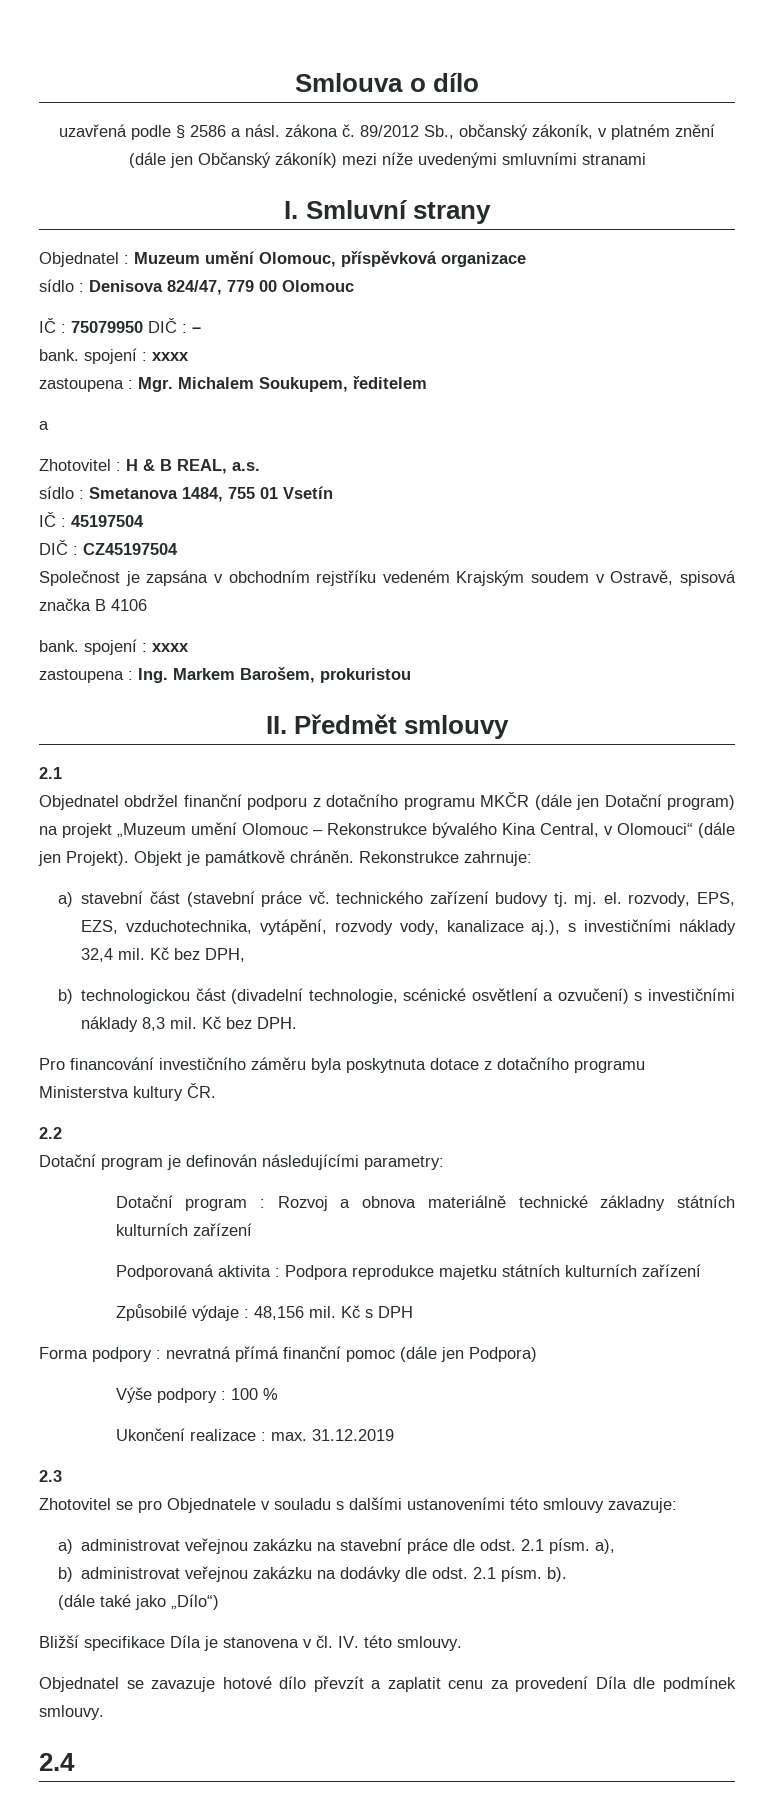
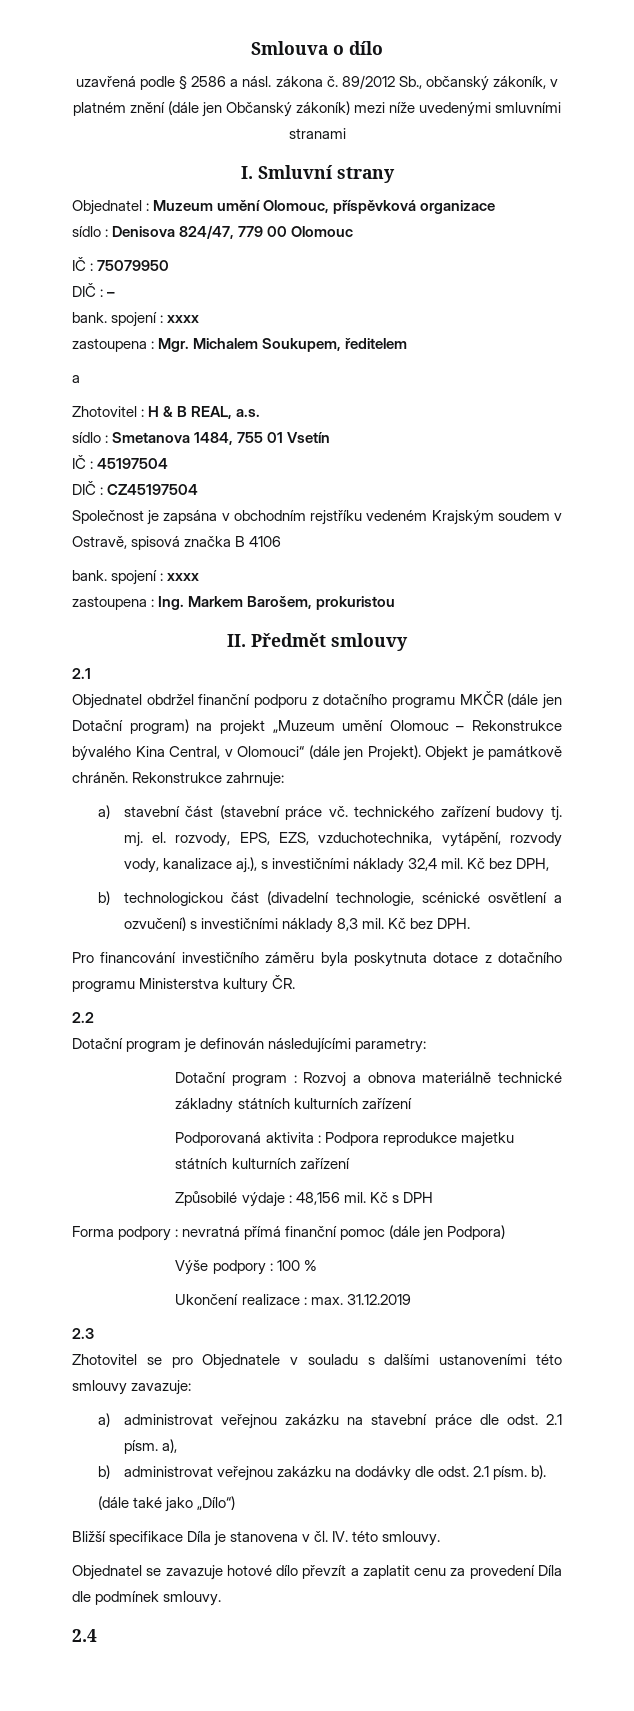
(143, 327) none -> (170, 265) //

